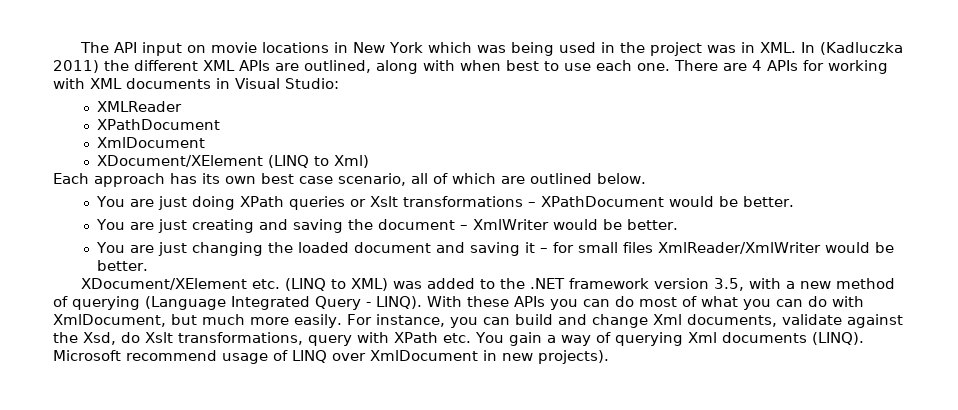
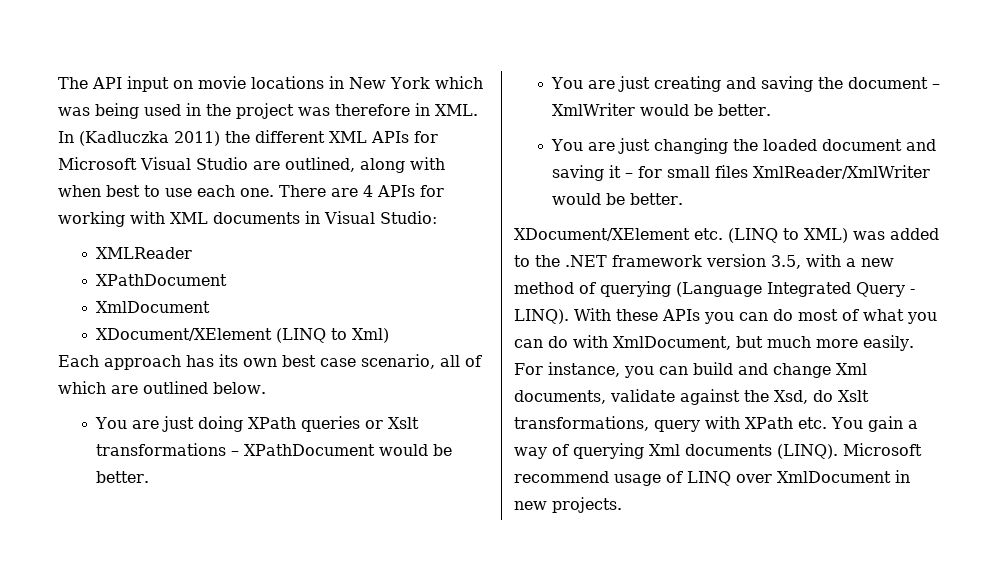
(737, 49) none -> [335,104,410,116] therefore
(270, 65) none -> [414,131,438,143] [58,157,248,170] for Microsoft Visual Studio
[538,350,609,364] projects). -> [552,497,622,513] projects.

